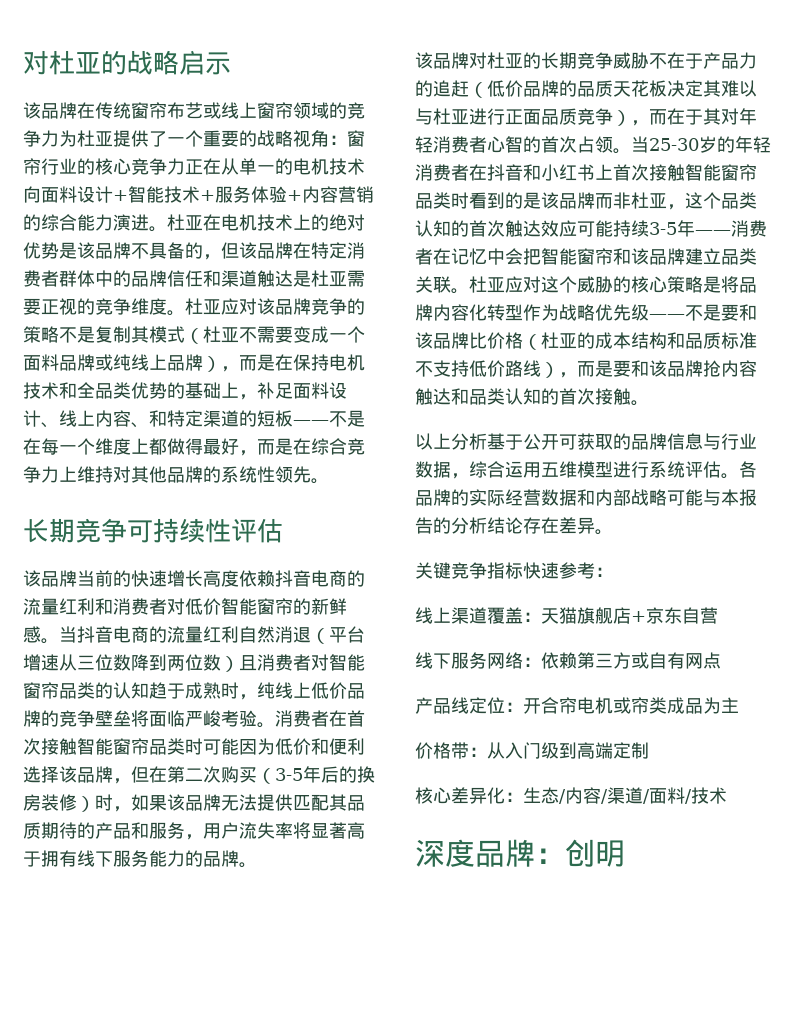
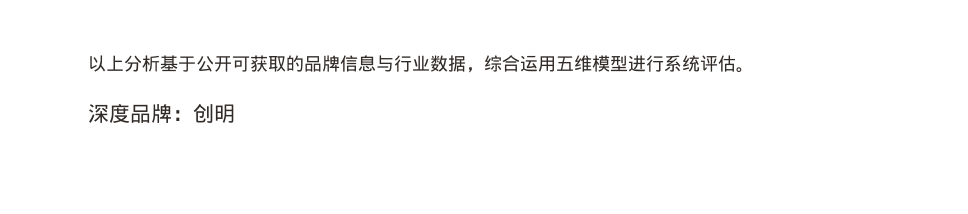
[23,50,231,75] [23,102,365,119] [23,130,365,147] [23,158,365,175] [23,186,374,203] [23,214,365,232] [23,242,365,260] [23,270,365,287] [23,298,365,316] [23,326,365,344] [23,354,365,372] [23,382,347,400] [23,410,365,428] [23,438,365,456] [23,466,329,484] [23,518,283,543] [23,570,365,587] [23,598,347,615] [23,626,365,644] [23,654,365,672] [23,682,365,700] [23,710,365,728] [23,738,365,755] [23,766,375,784] [23,794,365,812] [23,822,365,840] [23,850,257,868] [415,52,757,69] [415,80,757,98] [415,108,757,126] [415,136,771,154] [415,164,757,181] [415,192,757,210] [415,220,767,237] [415,248,757,265] [415,276,757,294] [415,304,757,321] [415,332,757,350] [415,360,757,378] [415,388,649,406] 对杜亚的战略启示 // 该品牌在传统窗帘布艺或线上窗帘领域的竞争力为杜亚提供了一个重要的战略视角：窗帘行业的核心竞争力正在从单一的电机技术向面料设计+智能技术+服务体验+内容营销的综合能力演进。杜亚在电机技术上的绝对优势是该品牌不具备的，但该品牌在特定消费者群体中的品牌信任和渠道触达是杜亚需要正视的竞争维度。杜亚应对该品牌竞争的策略不是复制其模式（杜亚不需要变成一个面料品牌或纯线上品牌），而是在保持电机技术和全品类优势的基础上，补足面料设计、线上内容、和特定渠道的短板——不是在每一个维度上都做得最好，而是在综合竞争力上维持对其他品牌的系统性领先。 // 长期竞争可持续性评估 // 该品牌当前的快速增长高度依赖抖音电商的流量红利和消费者对低价智能窗帘的新鲜感。当抖音电商的流量红利自然消退（平台增速从三位数降到两位数）且消费者对智能窗帘品类的认知趋于成熟时，纯线上低价品牌的竞争壁垒将面临严峻考验。消费者在首次接触智能窗帘品类时可能因为低价和便利选择该品牌，但在第二次购买（3-5年后的换房装修）时，如果该品牌无法提供匹配其品质期待的产品和服务，用户流失率将显著高于拥有线下服务能力的品牌。 // 该品牌对杜亚的长期竞争威胁不在于产品力的追赶（低价品牌的品质天花板决定其难以与杜亚进行正面品质竞争），而在于其对年轻消费者心智的首次占领。当25-30岁的年轻消费者在抖音和小红书上首次接触智能窗帘品类时看到的是该品牌而非杜亚，这个品类认知的首次触达效应可能持续3-5年——消费者在记忆中会把智能窗帘和该品牌建立品类关联。杜亚应对这个威胁的核心策略是将品牌内容化转型作为战略优先级——不是要和该品牌比价格（杜亚的成本结构和品质标准不支持低价路线），而是要和该品牌抢内容触达和品类认知的首次接触。 // -> (88, 63) none
[739,461,757,478] [415,489,757,506] [415,517,613,535] [415,562,613,579] [415,607,718,624] [415,652,721,669] [415,697,739,714] [415,742,649,759] [415,787,727,804] 各品牌的实际经营数据和内部战略可能与本报告的分析结论存在差异。 // 关键竞争指标快速参考： // 线上渠道覆盖：天猫旗舰店+京东自营 // 线下服务网络：依赖第三方或自有网点 // 产品线定位：开合帘电机或帘类成品为主 // 价格带：从入门级到高端定制 // 核心差异化：生态/内容/渠道/面料/技术 -> (754, 70) none

